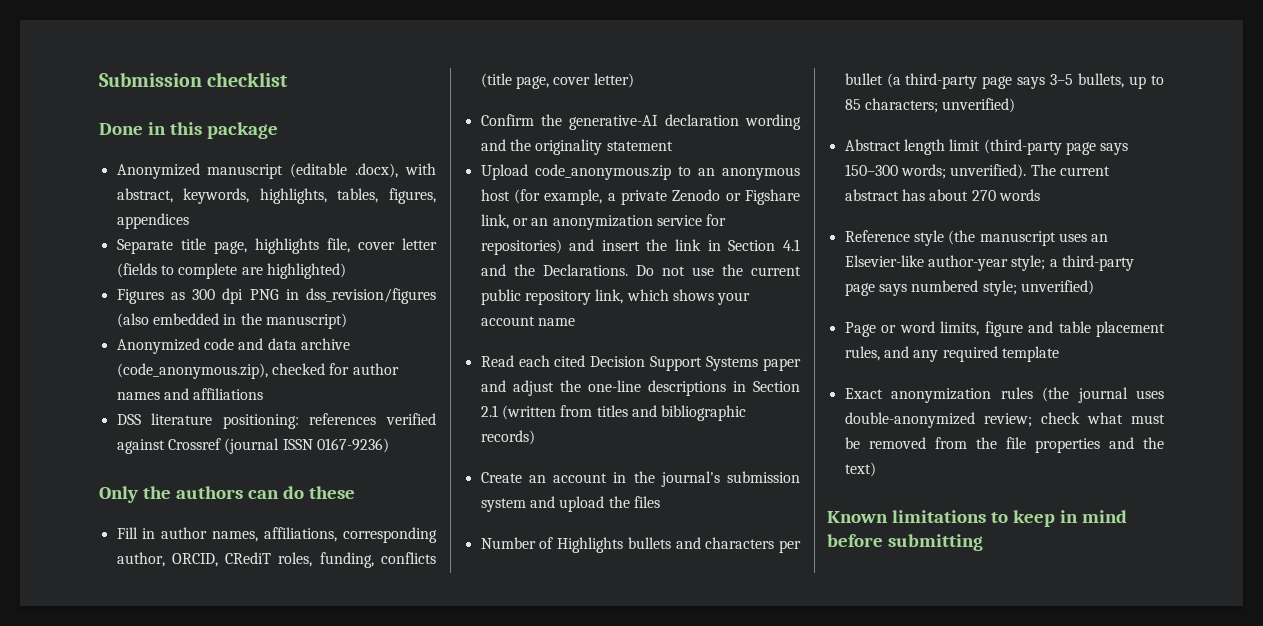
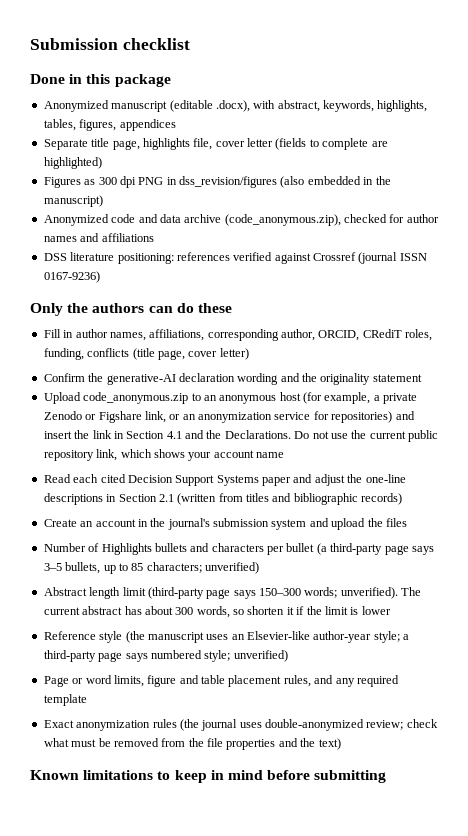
[971,189,1040,201] 270 words -> [175,606,391,618] 300 words, so shorten it if the limit is lower

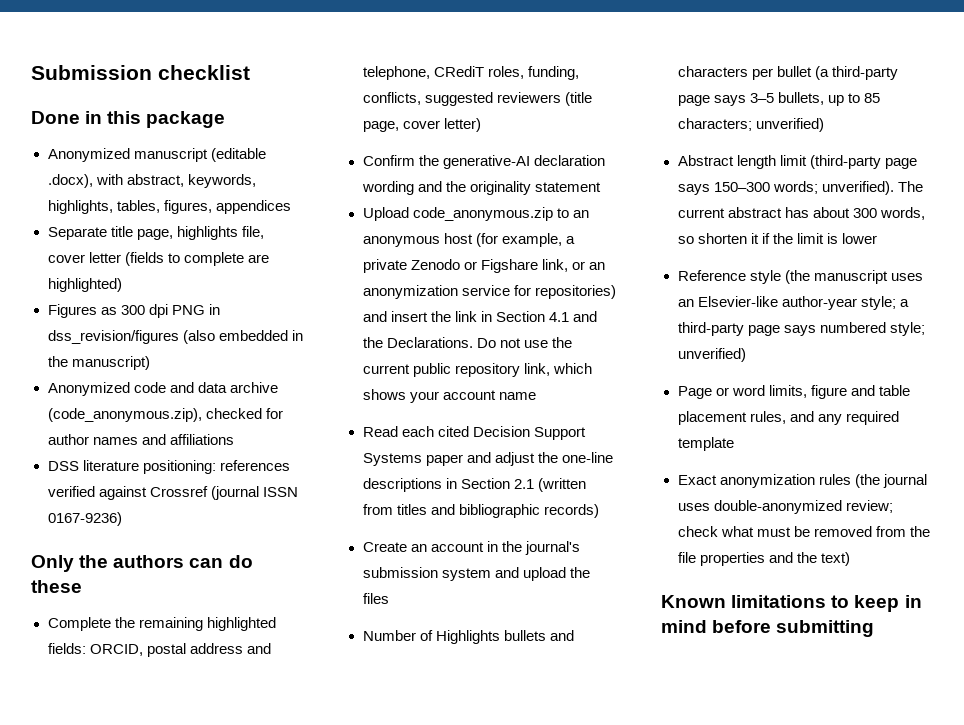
[43,329,433,341] [43,348,130,360] Fill in author names, affiliations, corresponding author, ORCID, CRediT roles, funding, conflicts -> [47,617,276,631] [47,643,271,657] [362,66,579,80] [362,92,561,106] Complete the remaining highlighted fields: ORCID, postal address and telephone, CRediT roles, funding, conflicts, suggested reviewers

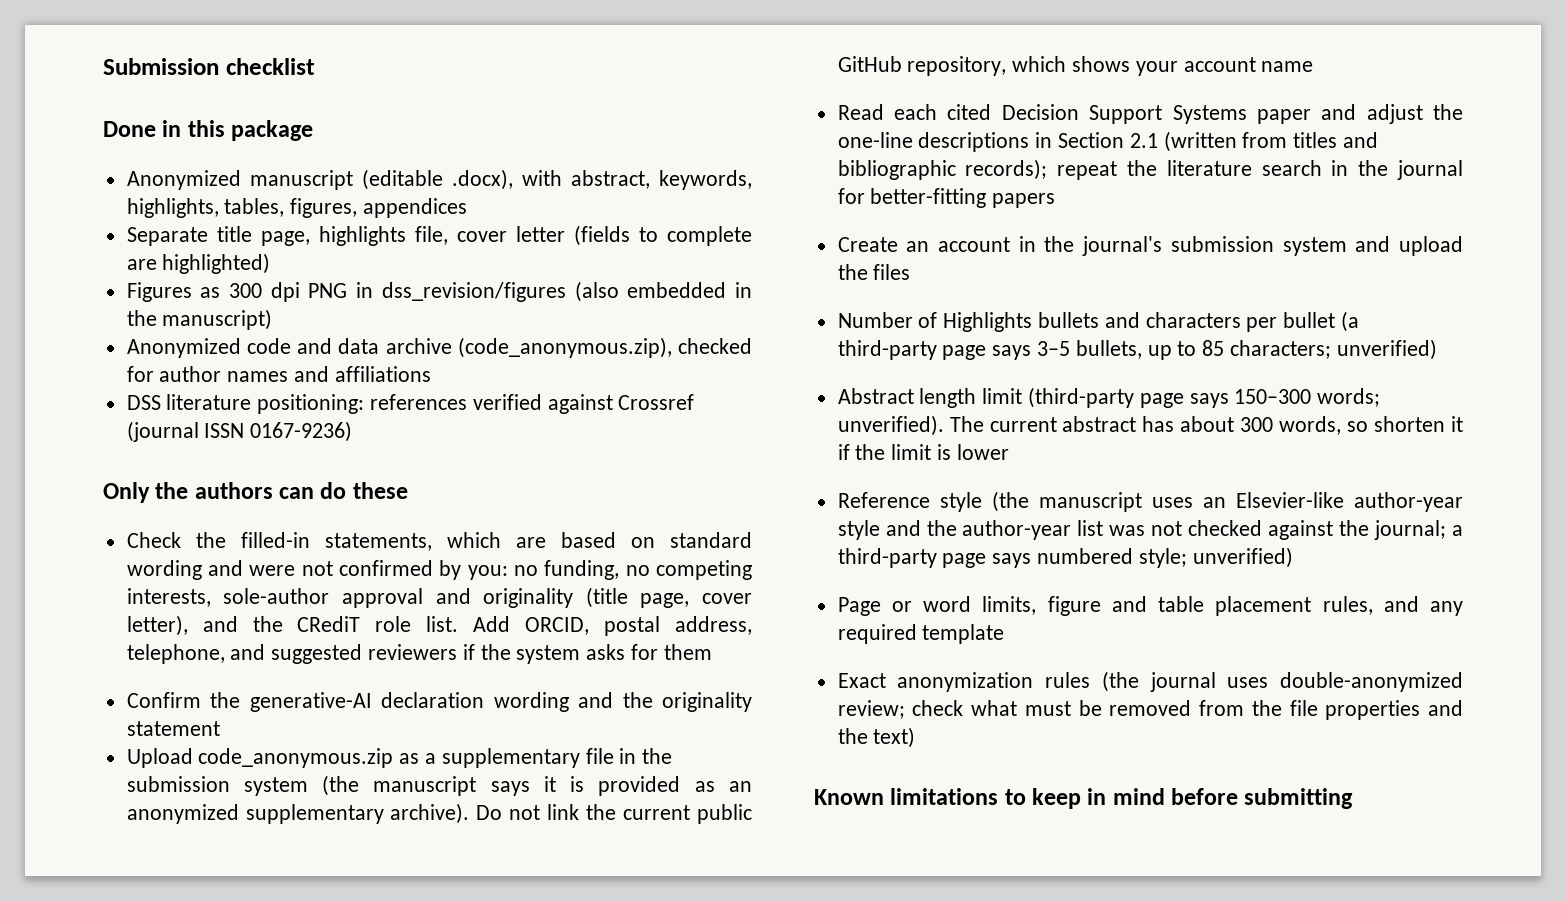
[47,617,276,631] [47,643,271,657] [362,66,579,80] [362,92,592,106] [362,118,481,132] Complete the remaining highlighted fields: ORCID, postal address and telephone, CRediT roles, funding, conflicts, suggested reviewers (title page, cover letter) -> [126,532,752,551] [126,560,752,580] [126,587,753,608] [126,615,753,636] [126,644,712,664] Check the filled-in statements, which are based on standard wording and were not confirmed by you: no funding, no competing interests, sole-author approval and originality (title page, cover letter), and the CRediT role list. Add ORCID, postal address, telephone, and suggested reviewers if the system asks for them
[556,208,589,218] [362,233,575,247] [362,259,605,273] [362,285,616,299] [362,311,597,322] [362,337,473,348] to an anonymous host (for example, a private Zenodo or Figshare link, or an anonymization service for repositories) and insert the link in Section 4.1 and the Declarations. -> [399,748,673,768] [126,775,752,796] [126,803,470,824] as a supplementary file in the submission system (the manuscript says it is provided as an anonymized supplementary archive).
[523,340,548,348] use -> [547,804,580,820] link
[454,363,550,377] repository link, -> [837,56,1007,76] GitHub repository,
[543,504,599,518] records) -> [965,159,1463,180] [837,188,1056,208] records); repeat the literature search in the journal for better-fitting papers
[860,296,896,310] style; -> [837,520,1447,540] style and the author-year list was not checked against the journal;

